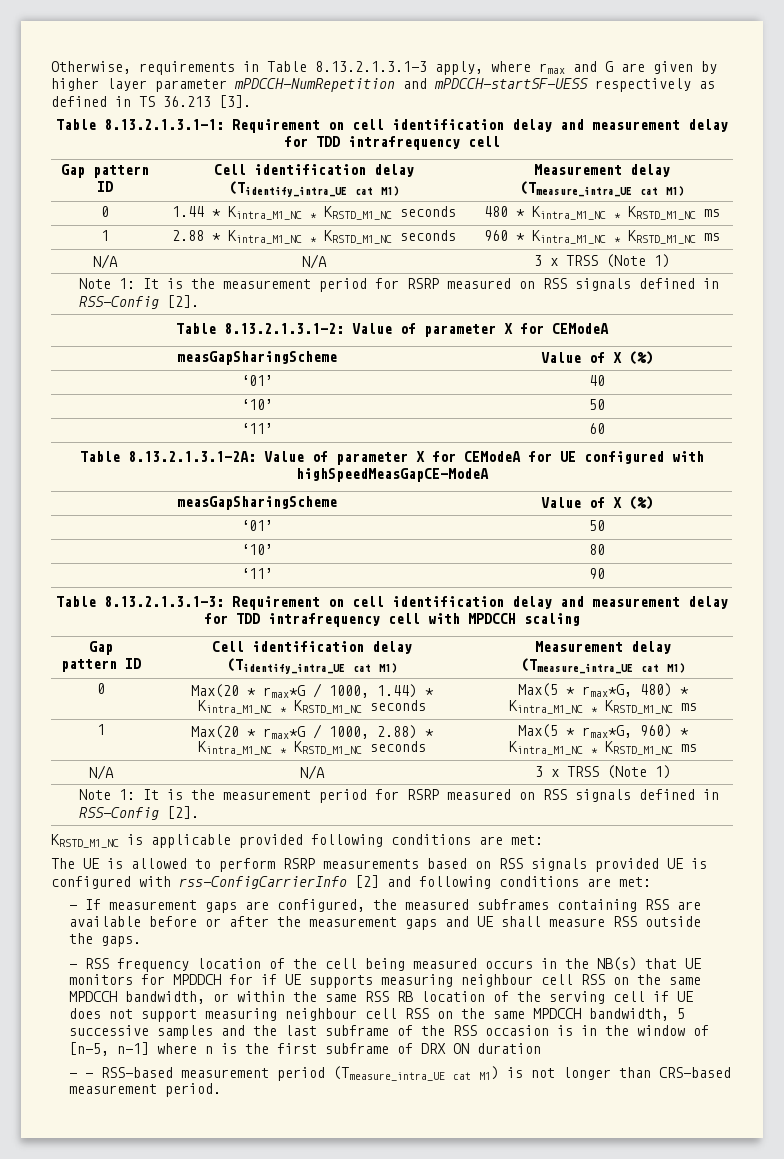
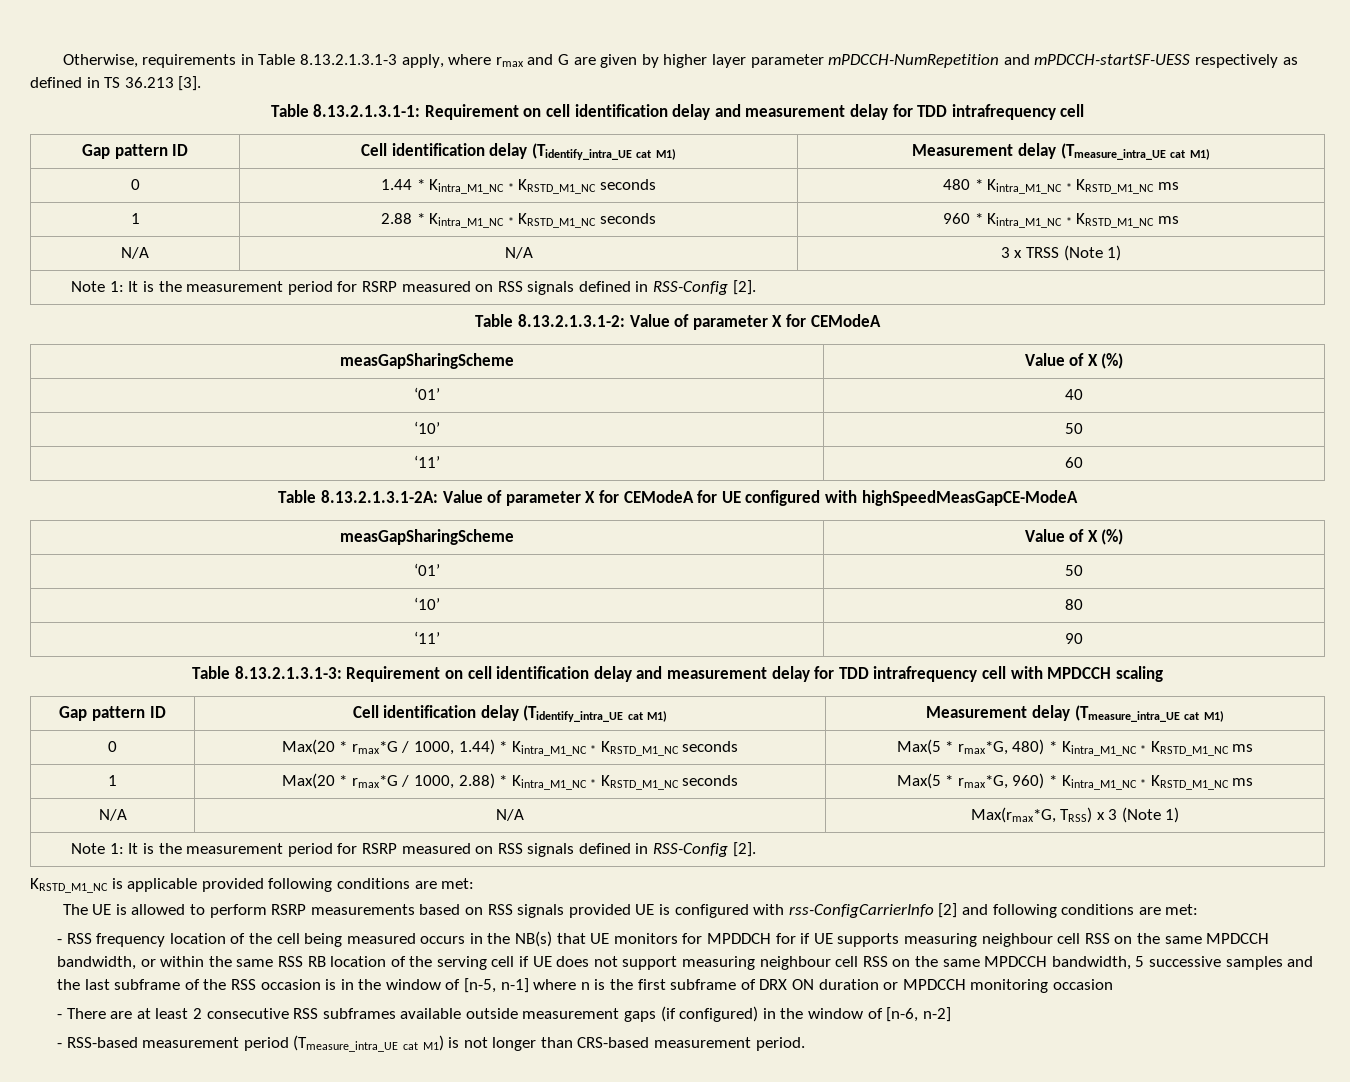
[535,766,599,777] 3 x TRSS -> [970,807,1118,823] Max(rmax*G, TRSS) x 3
[69,899,702,913] [69,916,702,930] [69,933,142,947] // - If measurement gaps are configured, the measured subframes containing RSS are available before or after the measurement gaps and UE shall measure RSS outside the gaps. -> (1199, 909) none
[69,1073,78,1078] // - -> [883,979,1113,993] [56,1006,951,1022] or MPDCCH monitoring occasion // - There are at least 2 consecutive RSS subframes available outside measurement gaps (if configured) in the window of [n-6, n-2] //

